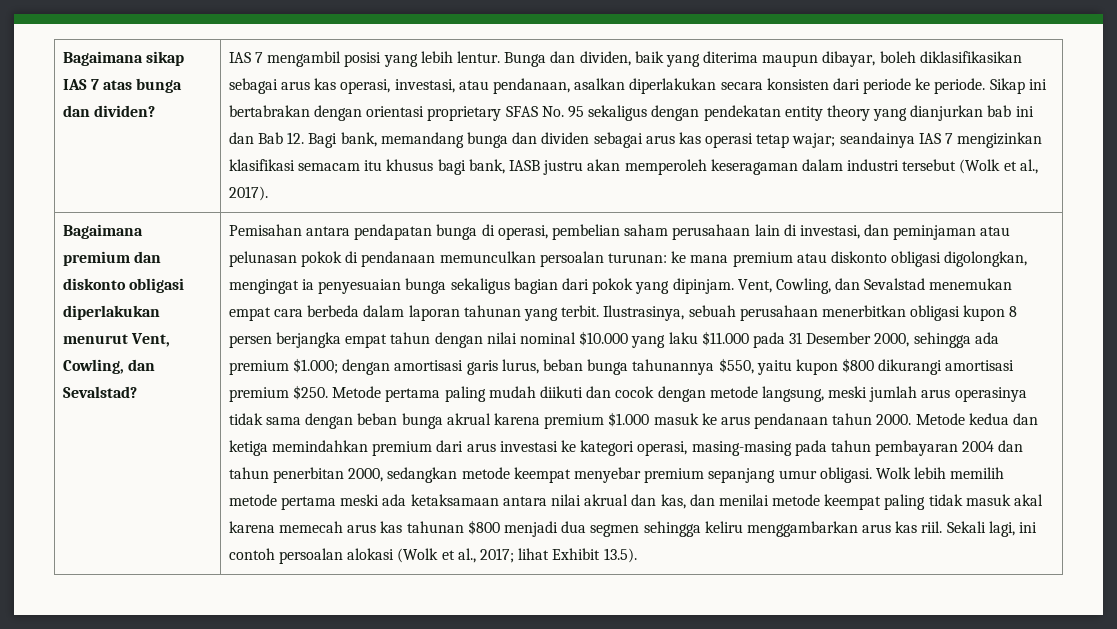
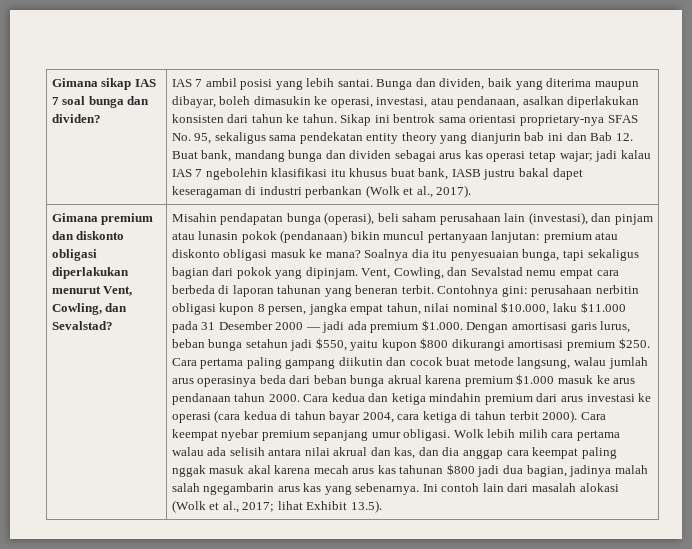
[62,51,143,66] Bagaimana -> [51,78,98,87] Gimana
[103,80,133,90] atas -> [62,96,86,105] soal
[267,51,342,67] mengambil -> [205,78,237,87] ambil
[456,51,500,63] lentur. -> [337,79,373,87] santai.
[919,51,1022,63] [228,78,337,94] diklasifikasikan sebagai arus kas -> [253,96,328,105] dimasukin ke
[720,82,763,90] secara -> (640, 102) none
[863,78,1047,94] [228,105,700,121] periode ke periode. Sikap ini bertabrakan dengan orientasi proprietary SFAS No. 95 sekaligus dengan -> [251,114,638,126] [171,132,297,144] tahun ke tahun. Sikap ini bentrok sama orientasi proprietary-nya SFAS No. 95, sekaligus sama
[910,105,984,121] dianjurkan -> [470,132,521,144] dianjurin
[308,132,464,148] Bagi bank, memandang -> [171,150,285,162] Buat bank, mandang
[839,132,1043,148] [228,159,361,171] seandainya IAS 7 mengizinkan klasifikasi semacam -> [595,150,651,162] [171,168,328,180] jadi kalau IAS 7 ngebolehin klasifikasi
[437,159,466,175] bagi -> [390,168,415,177] buat
[587,159,957,175] akan memperoleh keseragaman dalam industri tersebut -> [519,168,583,180] [171,186,363,198] bakal dapet keseragaman di industri perbankan
[62,224,143,239] Bagaimana -> [51,213,98,222] Gimana
[228,224,1011,240] [228,251,1028,267] [228,278,447,294] Pemisahan antara pendapatan bunga di operasi, pembelian saham perusahaan lain di investasi, dan peminjaman atau pelunasan pokok di pendanaan memunculkan persoalan turunan: ke mana premium atau diskonto obligasi digolongkan, mengingat ia penyesuaian bunga -> [171,212,654,225] [171,230,619,243] [171,249,585,261] Misahin pendapatan bunga (operasi), beli saham perusahaan lain (investasi), dan pinjam atau lunasin pokok (pendanaan) bikin muncul pertanyaan lanjutan: premium atau diskonto obligasi masuk ke mana? Soalnya dia itu penyesuaian bunga, tapi
[929,278,1013,290] menemukan -> [526,270,557,276] nemu
[363,305,405,317] dalam -> [218,285,230,294] di
[561,305,1018,321] [228,331,666,348] terbit. Ilustrasinya, sebuah perusahaan menerbitkan obligasi kupon 8 persen berjangka empat tahun dengan nilai nominal $10.000 yang -> [355,285,640,297] [171,302,550,315] beneran terbit. Contohnya gini: perusahaan nerbitin obligasi kupon 8 persen, jangka empat tahun, nilai nominal $10.000,
[874,332,999,348] [228,358,391,375] 2000, sehingga ada premium $1.000; dengan -> [275,320,509,333] 2000 — jadi ada premium $1.000. Dengan
[632,359,715,375] tahunannya -> [245,339,313,351] setahun jadi
[332,386,382,398] Metode -> [171,358,197,366] Cara
[488,386,583,398] mudah diikuti -> [285,357,383,369] gampang diikutin
[657,386,706,402] dengan -> [446,357,471,366] buat
[828,386,868,398] meski -> [574,357,607,366] walau
[228,413,354,429] tidak sama dengan -> [259,375,311,384] beda dari
[915,413,965,425] Metode -> [303,394,329,402] Cara
[272,440,369,452] memindahkan -> [429,393,482,402] mindahin
[580,440,1024,456] [228,467,641,483] kategori operasi, masing-masing pada tahun pembayaran 2004 dan tahun penerbitan 2000, sedangkan metode keempat menyebar -> [171,410,606,423] [171,429,260,441] operasi (cara kedua di tahun bayar 2004, cara ketiga di tahun terbit 2000). Cara keempat nyebar
[950,467,1005,479] [228,494,499,510] memilih metode pertama meski ada ketaksamaan -> [518,429,621,441] [171,447,265,456] milih cara pertama walau ada selisih
[718,494,821,506] menilai metode -> [442,447,529,459] dia anggap cara
[928,494,963,506] tidak -> [171,465,206,477] nggak
[279,521,344,533] memecah -> [313,465,349,474] mecah
[503,521,1038,537] [228,548,344,564] menjadi dua segmen sehingga keliru menggambarkan arus kas riil. Sekali lagi, ini contoh persoalan -> [477,465,648,477] [171,483,577,495] jadi dua bagian, jadinya malah salah ngegambarin arus kas yang sebenarnya. Ini contoh lain dari masalah

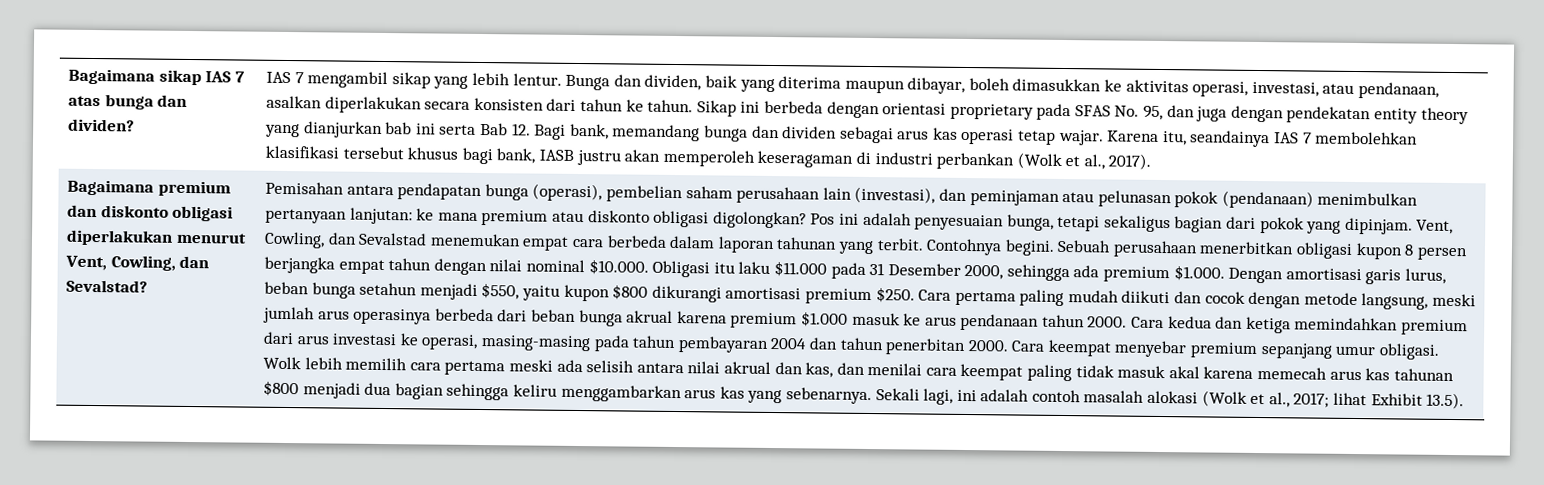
[51,78,98,87] Gimana -> [68,68,156,85] Bagaimana
[62,96,86,105] soal -> [68,95,102,107] atas
[205,78,273,90] ambil posisi -> [307,71,431,89] mengambil sikap
[337,79,373,87] santai. -> [512,73,562,86] lentur.
[253,96,328,105] dimasukin ke -> [1012,78,1189,93] dimasukkan ke aktivitas
(640, 102) none -> [424,101,471,110] secara
[393,114,638,126] [171,132,297,144] bentrok sama orientasi proprietary-nya SFAS No. 95, sekaligus sama -> [763,100,1284,123] berbeda dengan orientasi proprietary pada SFAS No. 95, dan juga dengan
[470,132,521,144] dianjurin -> [303,121,383,138] dianjurkan
[566,132,587,141] dan -> [439,124,477,135] serta
[171,150,285,162] Buat bank, mandang -> [534,123,701,142] Bagi bank, memandang
[559,150,651,162] [171,168,415,180] wajar; jadi kalau IAS 7 ngebolehin klasifikasi itu khusus buat -> [1058,129,1419,148] [265,145,493,165] wajar. Karena itu, seandainya IAS 7 membolehkan klasifikasi tersebut khusus bagi
[519,168,583,180] bakal dapet -> [624,149,755,167] akan memperoleh
[51,213,98,222] Gimana -> [67,179,155,196] Bagaimana
[171,213,217,222] Misahin -> [265,181,394,196] Pemisahan antara
[377,213,399,222] beli -> [605,185,683,203] pembelian
[615,214,654,225] [171,230,619,243] [171,249,448,261] pinjam atau lunasin pokok (pendanaan) bikin muncul pertanyaan lanjutan: premium atau diskonto obligasi masuk ke mana? Soalnya dia itu -> [969,190,1419,209] [265,207,912,229] peminjaman atau pelunasan pokok (pendanaan) menimbulkan pertanyaan lanjutan: ke mana premium atau diskonto obligasi digolongkan? Pos ini adalah
[563,250,585,261] tapi -> [1057,215,1101,232] tetapi
[526,270,557,276] nemu -> [429,233,521,247] menemukan
[218,285,230,294] di -> [669,235,716,249] dalam
[355,285,399,294] beneran -> (874, 247) none
[501,285,640,297] [171,302,550,315] gini: perusahaan nerbitin obligasi kupon 8 persen, jangka empat tahun, nilai nominal $10.000, -> [1004,239,1467,261] [264,256,735,278] begini. Sebuah perusahaan menerbitkan obligasi kupon 8 persen berjangka empat tahun dengan nilai nominal $10.000. Obligasi itu
[275,321,345,333] 2000 — jadi -> [964,264,1070,282] 2000, sehingga
[290,339,313,351] jadi -> [419,283,478,300] menjadi
[285,357,383,369] gampang diikutin -> [1067,290,1171,304] mudah diikuti
[446,357,471,366] buat -> [1248,291,1302,309] dengan
[574,357,607,366] walau -> [1432,293,1477,307] meski
[259,375,286,384] beda -> [434,308,494,322] berbeda
[429,393,482,402] mindahin -> [1294,317,1399,331] memindahkan
[171,410,578,423] operasi (cara kedua di tahun bayar 2004, cara ketiga di tahun terbit 2000). -> [421,334,1009,356] operasi, masing-masing pada tahun pembayaran 2004 dan tahun penerbitan 2000.
[221,429,260,441] nyebar -> [1114,340,1188,358] menyebar
[518,429,548,438] milih -> [345,357,408,371] memilih
[171,447,204,456] walau -> [508,359,553,372] meski
[442,447,504,459] dia anggap -> [867,362,923,376] menilai
[171,465,206,477] nggak -> [1075,365,1114,378] tidak
[313,465,349,474] mecah -> [1257,367,1328,380] memecah
[477,465,648,477] [171,483,529,495] jadi dua bagian, jadinya malah salah ngegambarin arus kas yang sebenarnya. Ini contoh lain dari -> [302,382,1081,405] menjadi dua bagian sehingga keliru menggambarkan arus kas yang sebenarnya. Sekali lagi, ini adalah contoh

